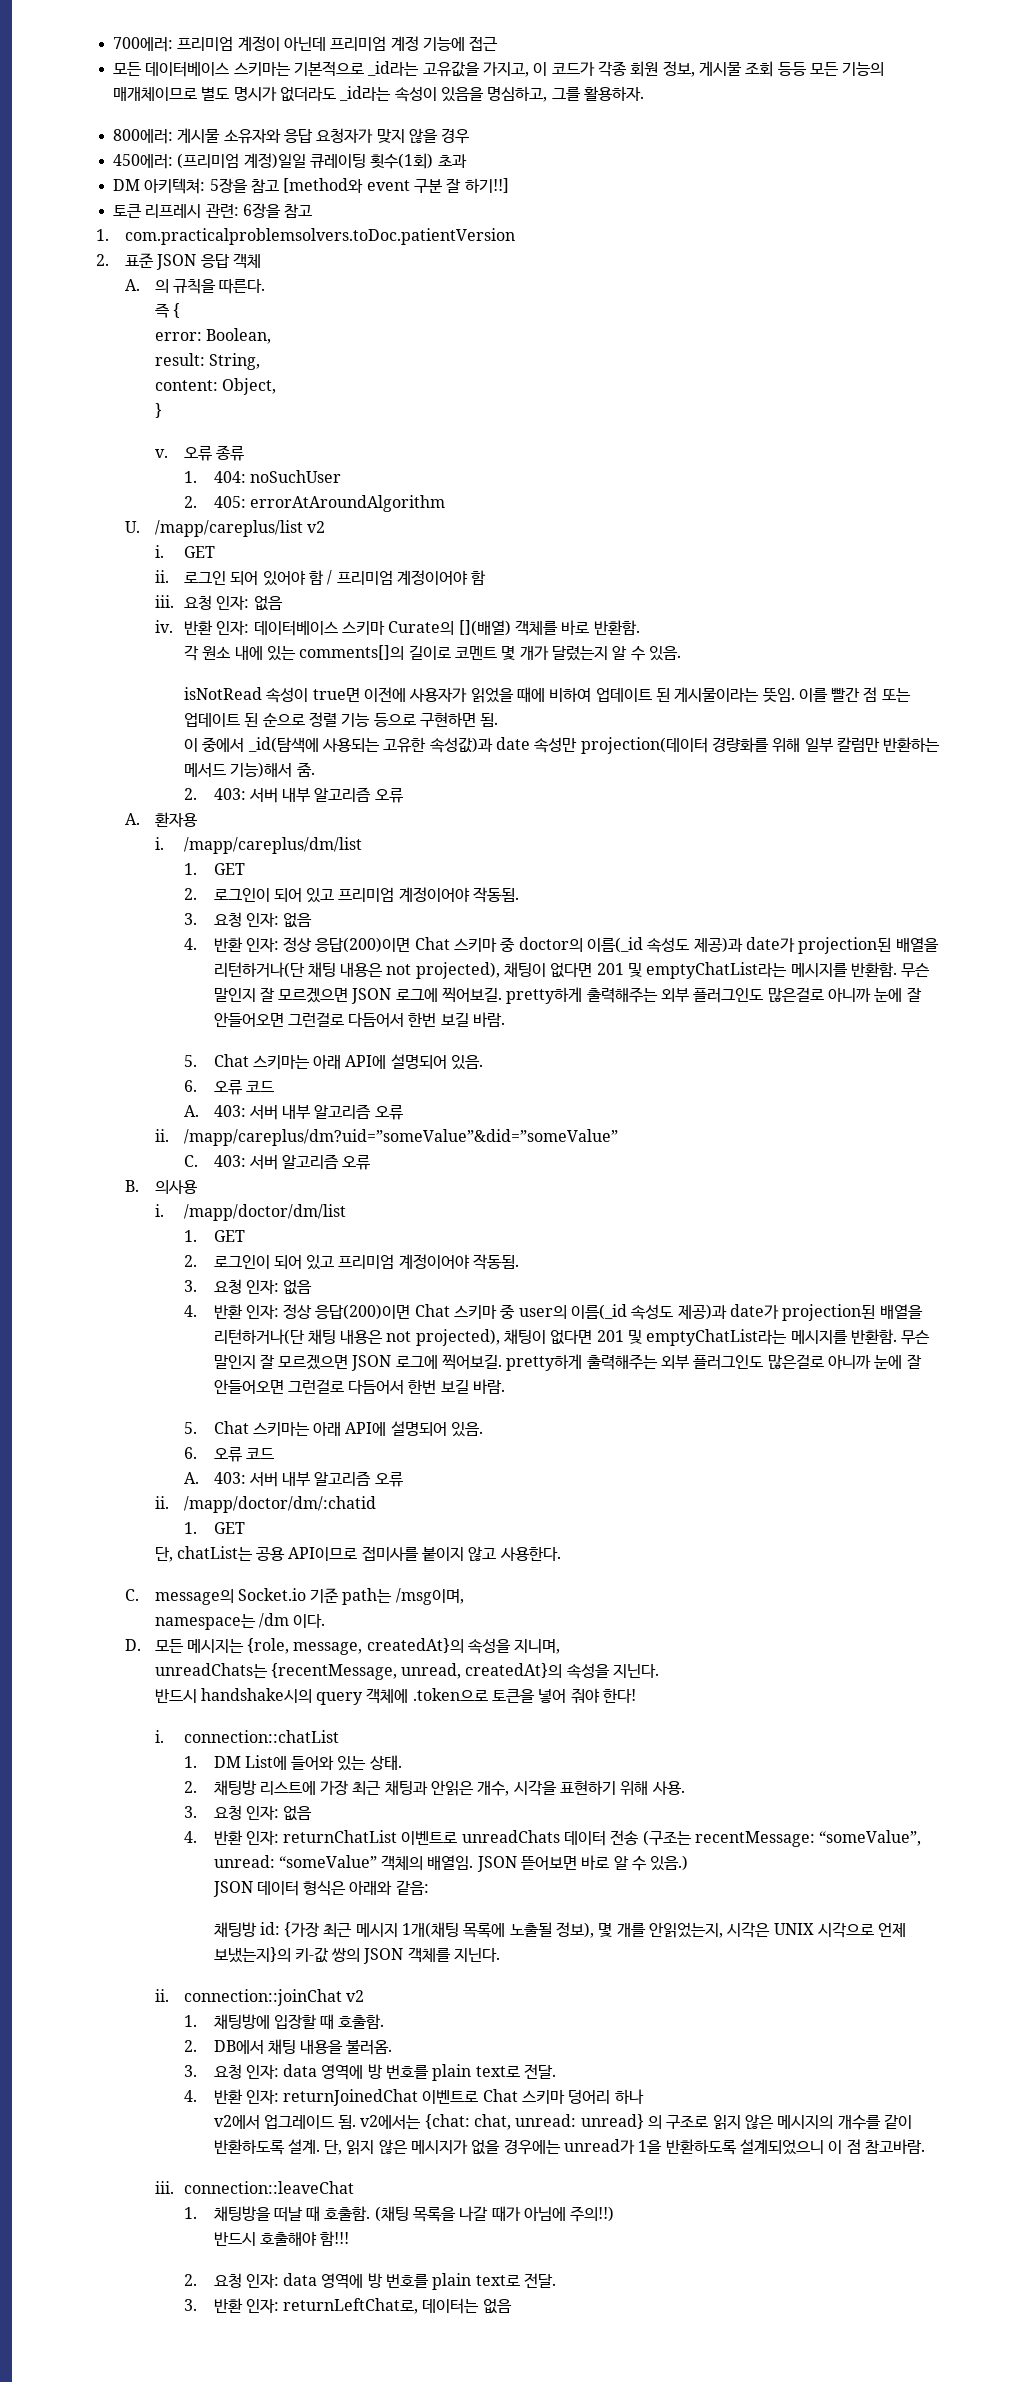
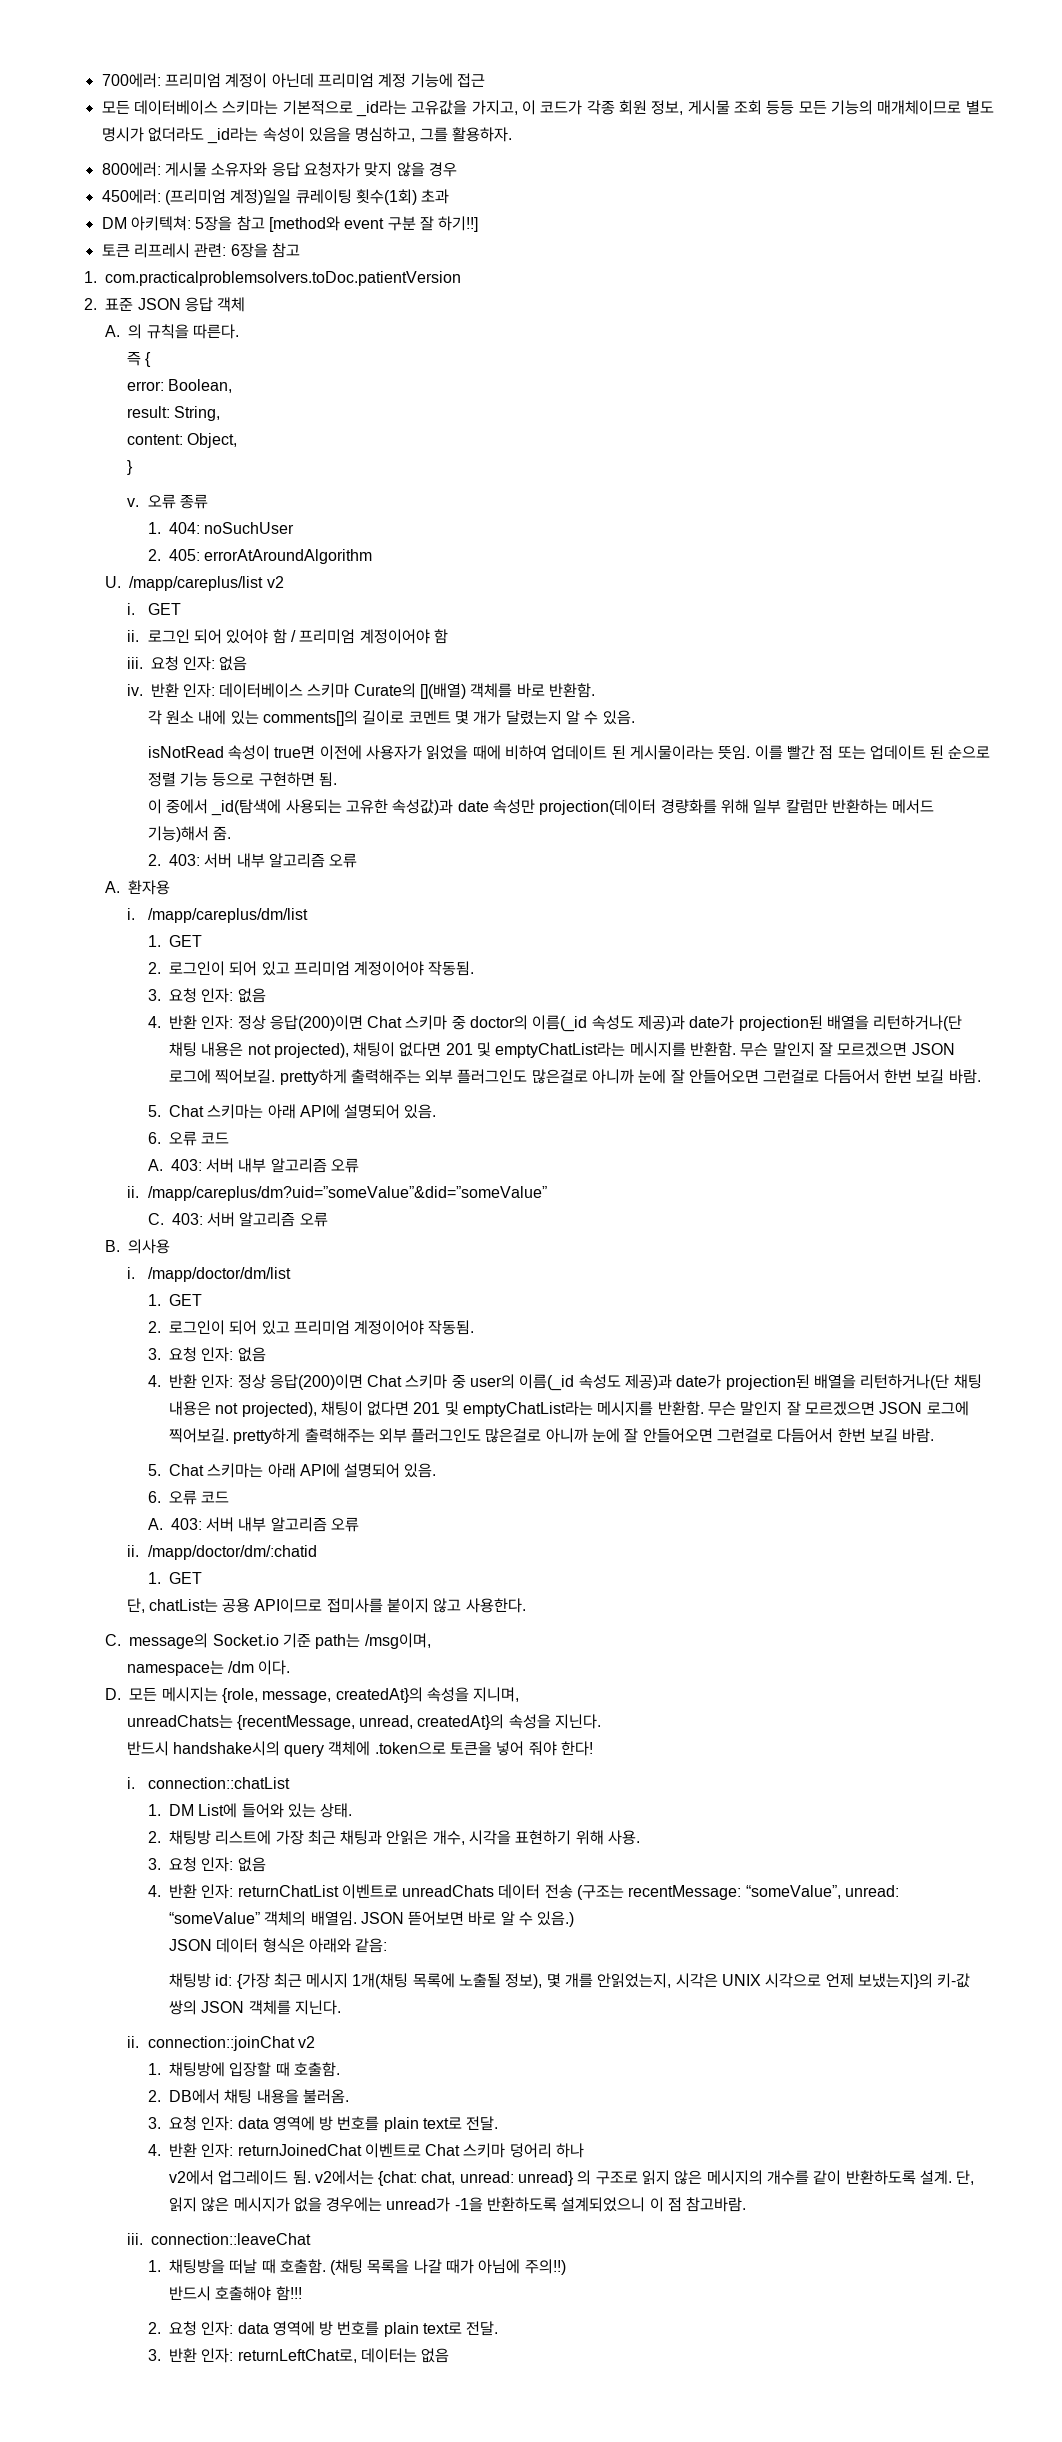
[638,2140,663,2154] 1을 -> [454,2197,483,2212] -1을

